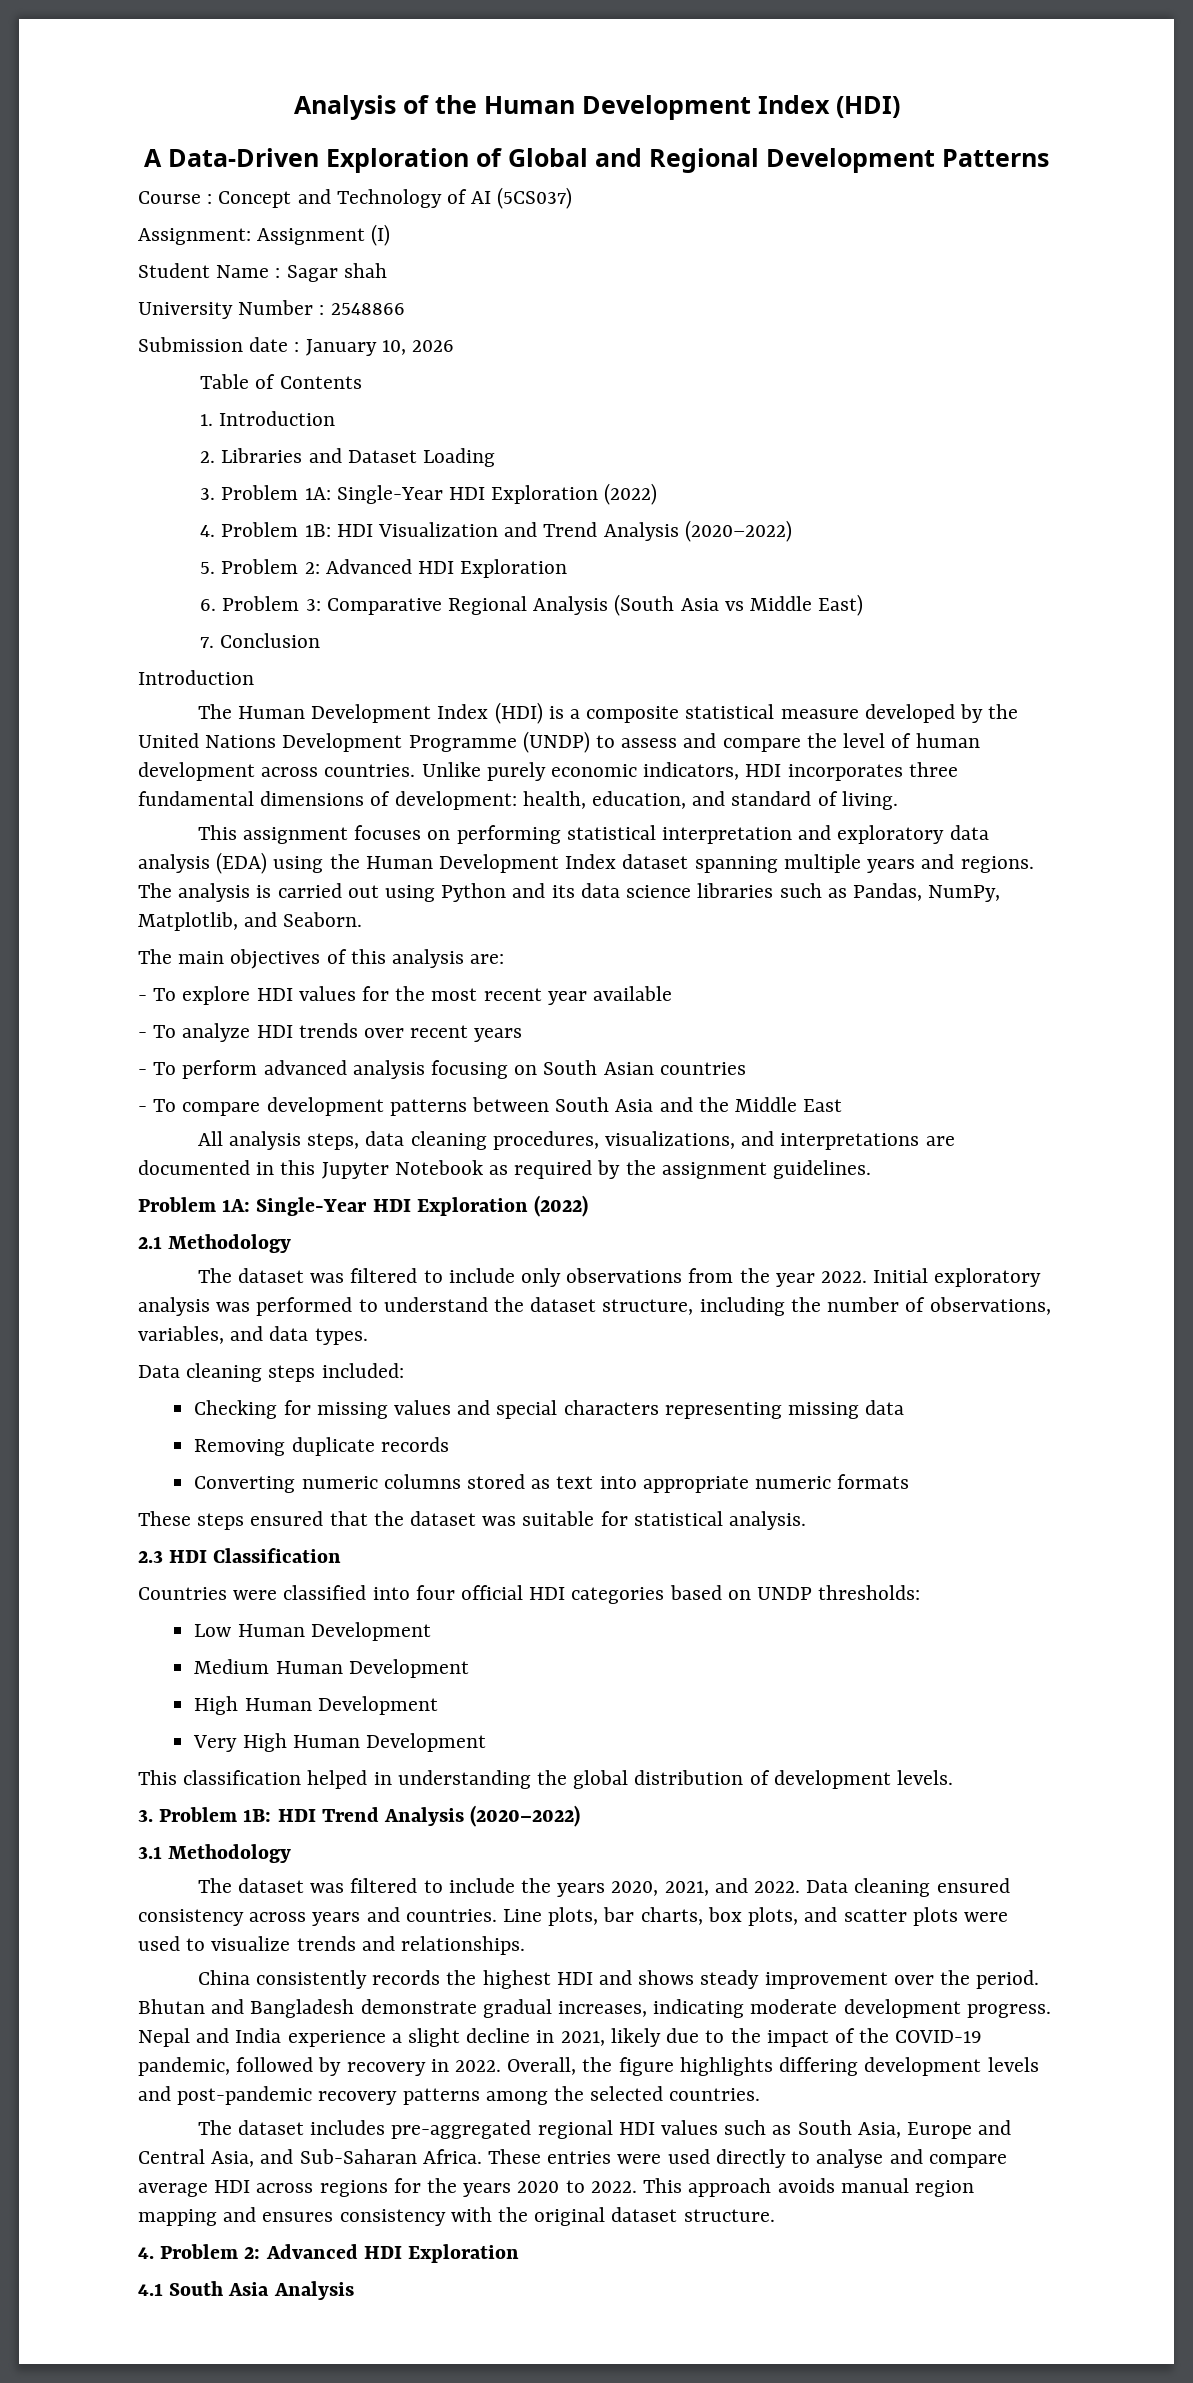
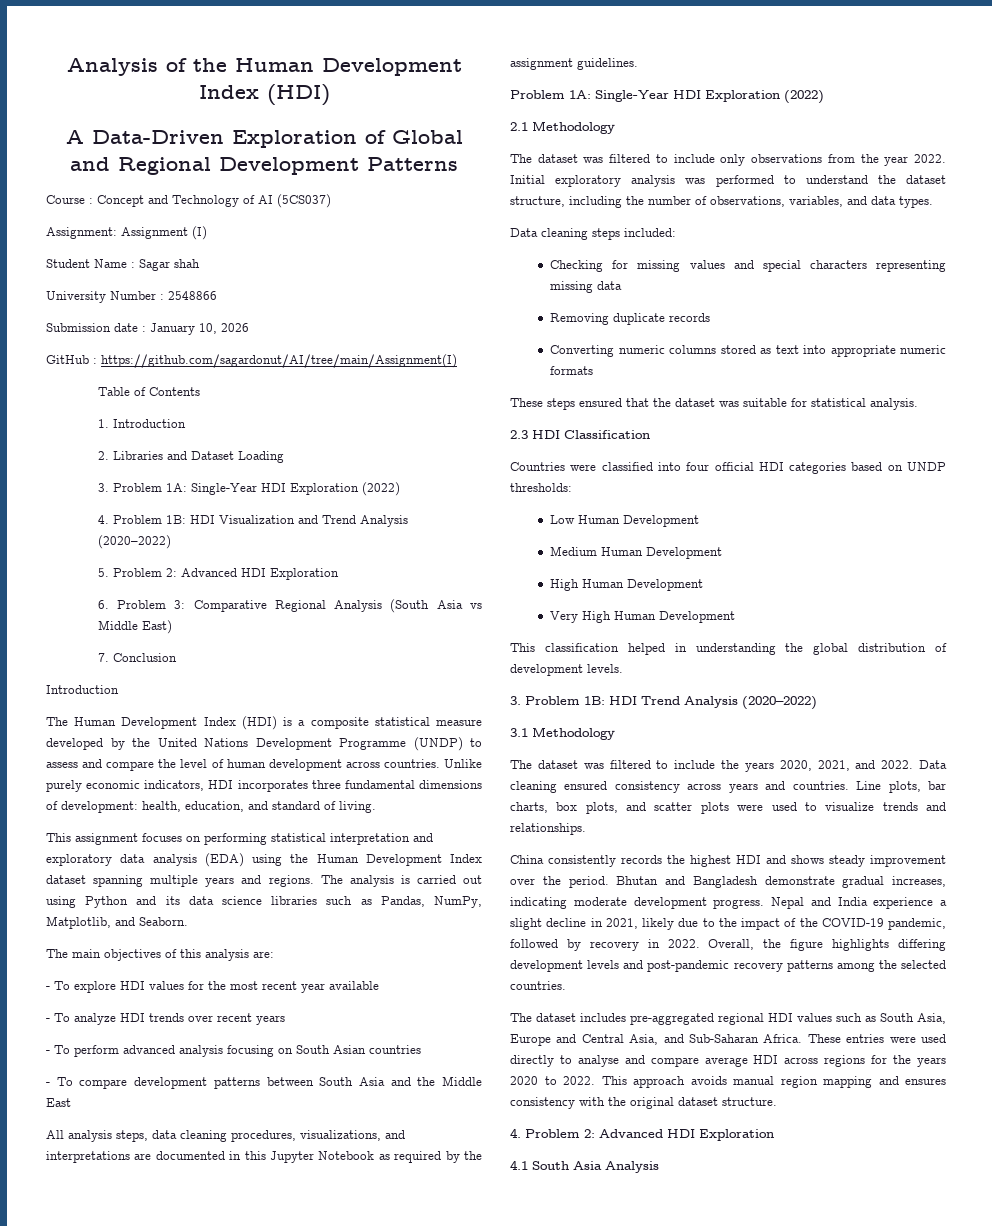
(455, 346) none -> [46,354,457,368] // GitHub : https://github.com/sagardonut/AI/tree/main/Assignment(I)

